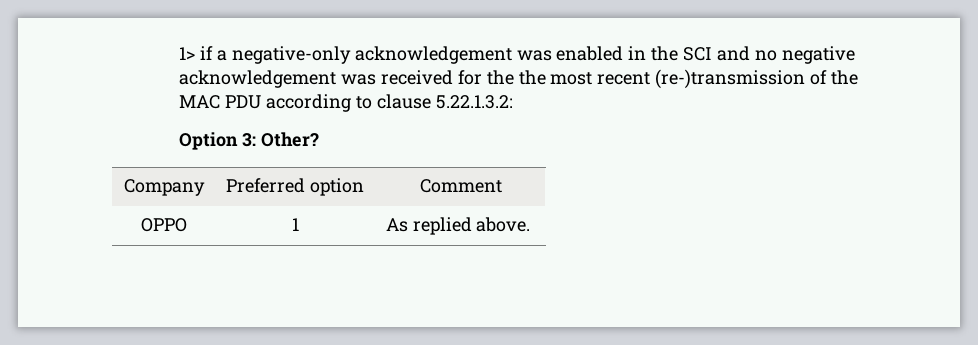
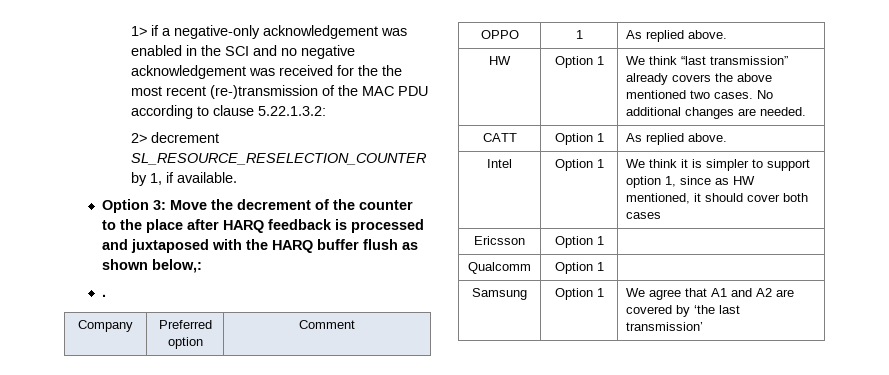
[179,132,319,150] Option 3: Other? -> [131,132,220,143] [131,153,428,165] [131,172,238,186] [102,199,414,213] [102,219,425,233] [102,239,419,253] [102,259,203,273] [102,294,107,297] 2> decrement SL_RESOURCE_RESELECTION_COUNTER by 1, if available. // Option 3: Move the decrement of the counter to the place after HARQ feedback is processed and juxtaposed with the HARQ buffer flush as shown below,: // .
(531, 224) none -> [489,56,511,65] [554,56,604,68] [626,56,789,65] [626,73,773,85] [626,90,774,99] [626,107,807,119] [482,133,517,142] [554,133,604,145] [626,133,728,145] [487,159,512,168] [554,159,604,171] [626,159,811,171] [626,176,756,188] [626,193,809,204] [626,212,662,219] [474,236,525,245] [554,236,604,248] [468,262,531,274] [554,262,604,274] [472,288,527,300] [554,288,604,300] [626,288,795,300] [626,305,741,317] [626,322,704,331] // HW | Option 1 | We think “last transmission” already covers the above mentioned two cases. No additional changes are needed. // CATT | Option 1 | As replied above. // Intel | Option 1 | We think it is simpler to support option 1, since as HW mentioned, it should cover both cases // Ericsson | Option 1 | // Qualcomm | Option 1 | // Samsung | Option 1 | We agree that A1 and A2 are covered by ‘the last transmission’

